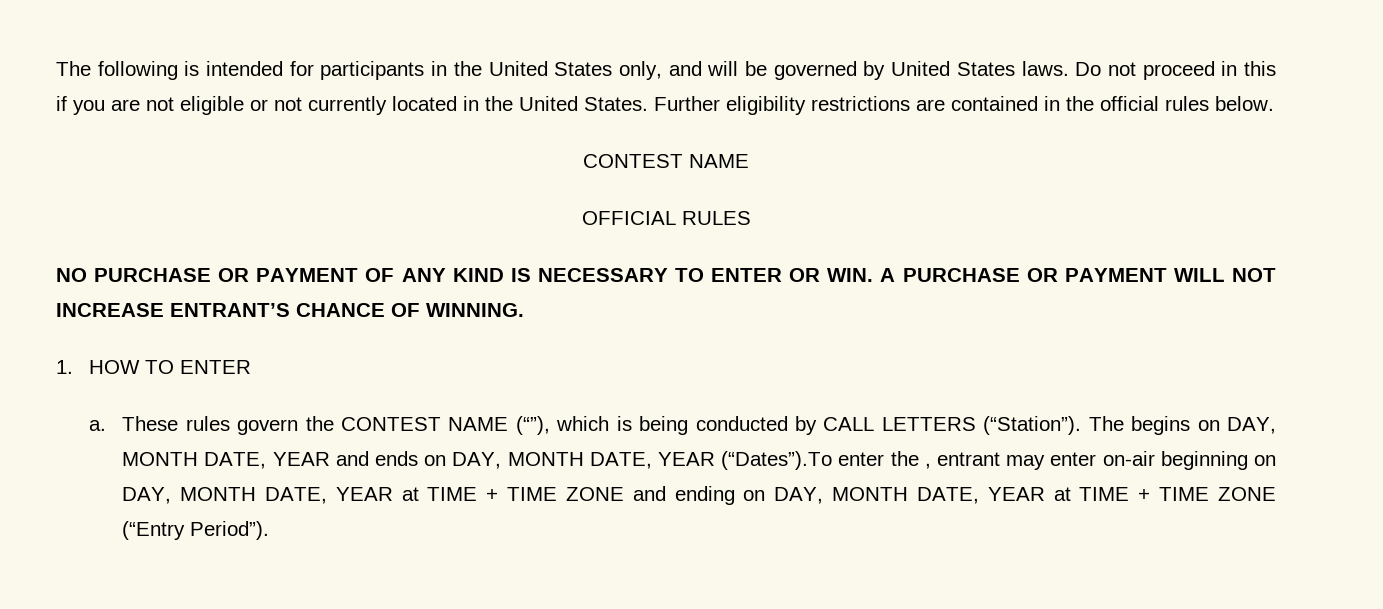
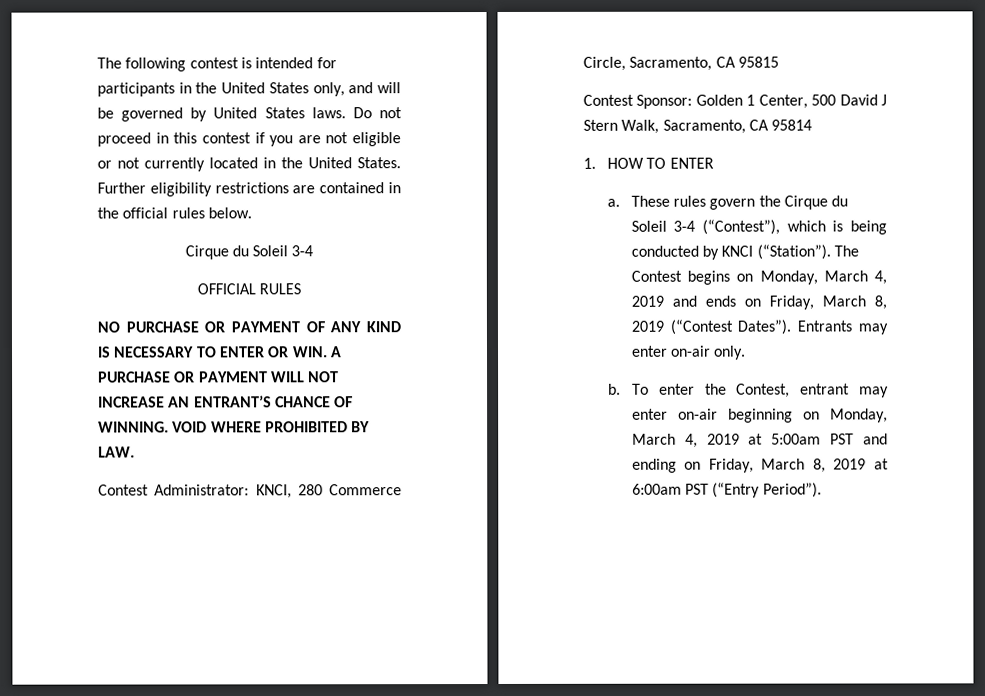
(178, 70) none -> [189,57,239,69] contest
(1276, 68) none -> [201,132,251,144] contest
[583,154,749,168] CONTEST NAME -> [184,245,314,260] Cirque du Soleil 3-4
(164, 310) none -> [168,396,191,408] AN
(524, 310) none -> [172,421,371,433] [98,446,135,458] [98,484,402,499] [583,56,779,71] [583,94,887,109] [583,119,813,134] VOID WHERE PROHIBITED BY LAW. // Contest Administrator: KNCI, 280 Commerce Circle, Sacramento, CA 95815 // Contest Sponsor: Golden 1 Center, 500 David J Stern Walk, Sacramento, CA 95814
[340,416,550,435] CONTEST NAME (“”), -> [784,195,849,210] [630,219,781,235] Cirque du Soleil 3-4 (“Contest”),
[823,417,976,431] CALL LETTERS -> [721,245,754,257] KNCI
(1124, 423) none -> [630,270,682,282] Contest
[1227,417,1276,434] [122,451,833,470] DAY, MONTH DATE, YEAR and ends on DAY, MONTH DATE, YEAR (“Dates”).To -> [759,270,887,285] [630,295,887,310] [630,319,888,335] [630,345,747,360] [607,383,649,395] Monday, March 4, 2019 and ends on Friday, March 8, 2019 (“Contest Dates”). Entrants may enter on-air only. // b. To
[924,463,931,469] , -> [736,383,791,398] Contest,
[122,486,1276,505] DAY, MONTH DATE, YEAR at TIME + TIME ZONE and ending on DAY, MONTH DATE, YEAR at TIME + TIME ZONE -> [830,408,888,423] [631,433,888,448] [631,458,889,473] [631,483,710,495] Monday, March 4, 2019 at 5:00am PST and ending on Friday, March 8, 2019 at 6:00am PST

